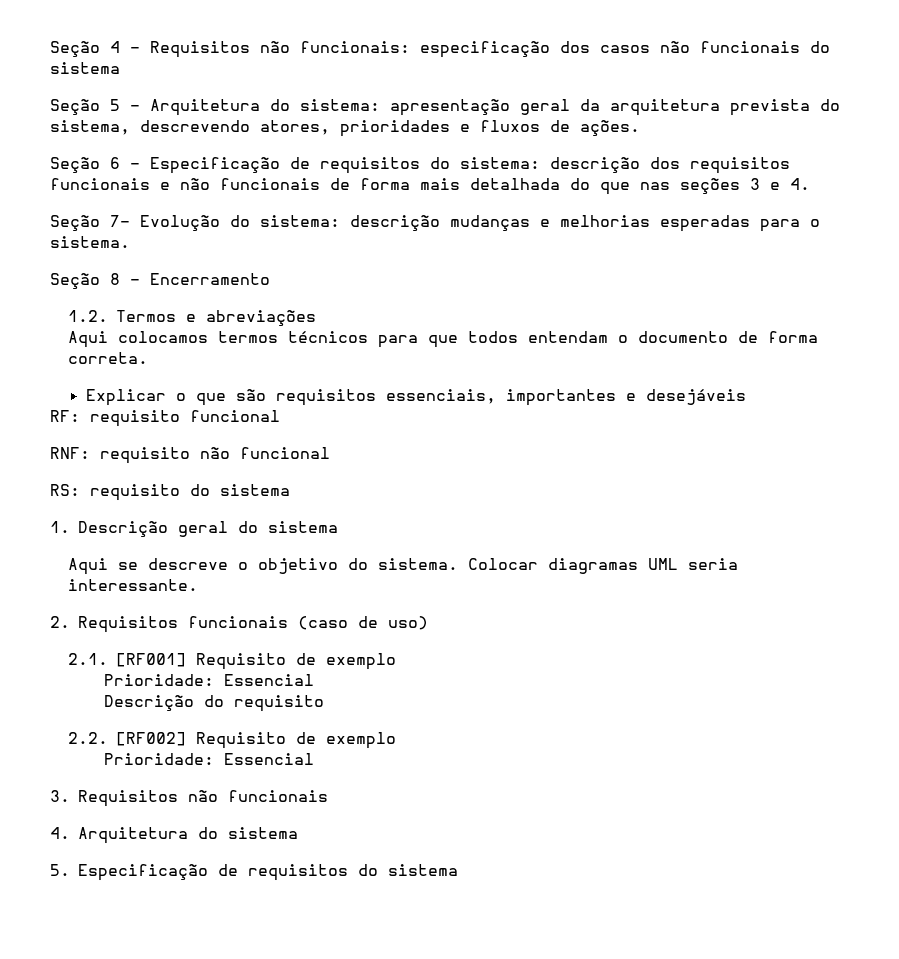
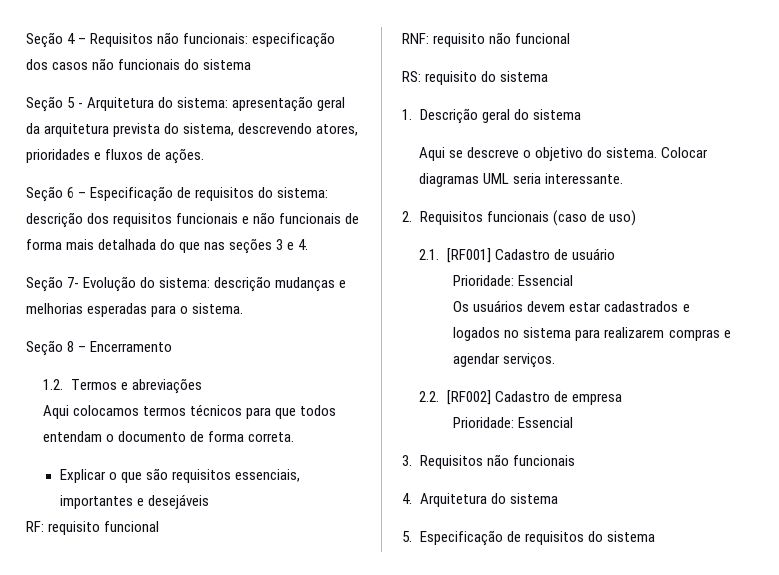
[195,653,396,670] [103,674,314,686] [103,695,324,712] Requisito de exemplo // Prioridade: Essencial // Descrição do requisito -> [494,248,615,260] [453,275,574,286] [453,300,690,312] [453,327,731,341] [453,353,556,368] Cadastro de usuário // Prioridade: Essencial // Os usuários devem estar cadastrados e logados no sistema para realizarem compras e agendar serviços.
[195,732,396,749] Requisito de exemplo -> [494,391,622,405] Cadastro de empresa

